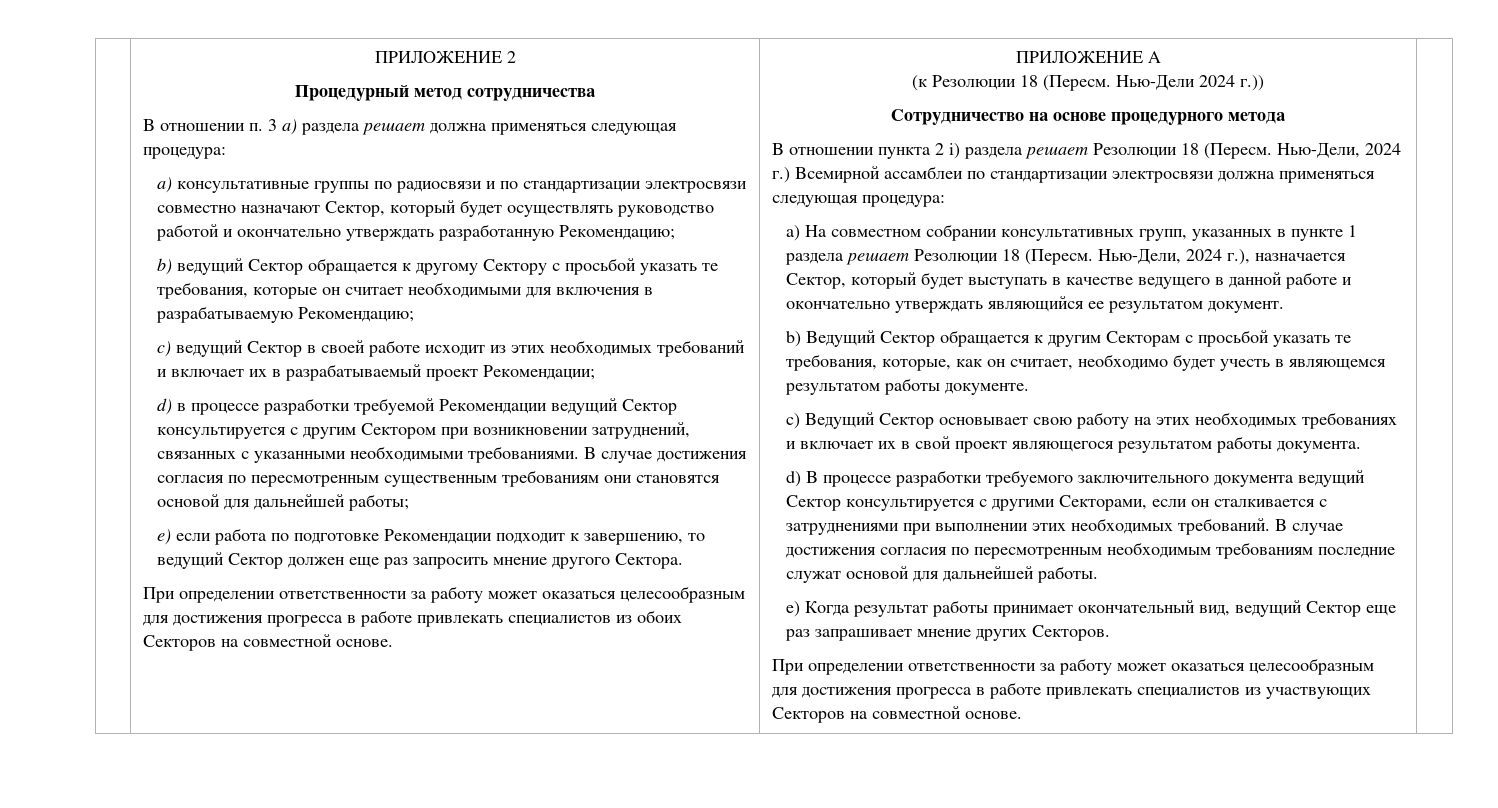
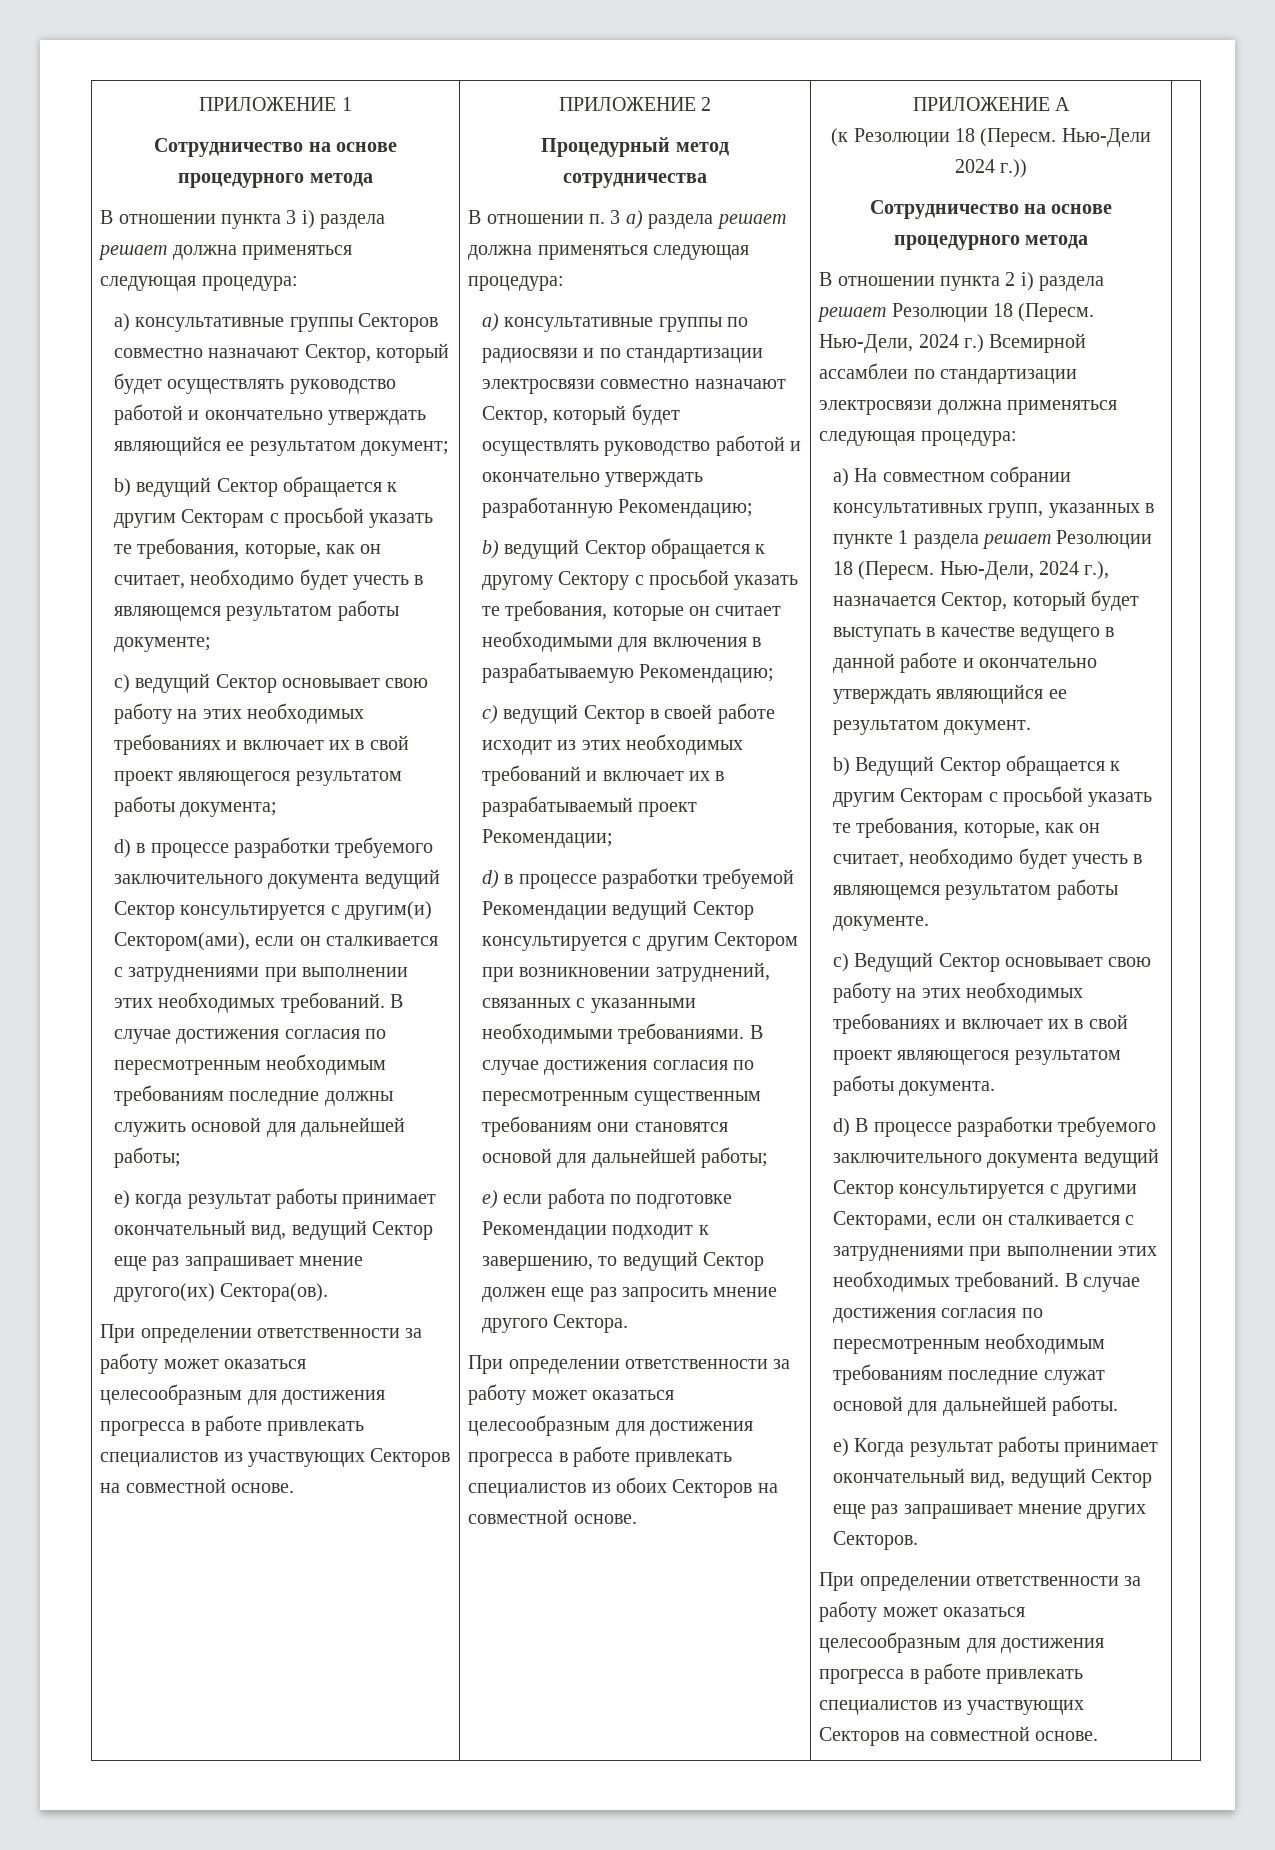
(374, 57) none -> [199,97,352,111] [154,138,397,157] [178,173,373,188] [100,210,386,229] [98,245,353,260] [100,276,298,291] [113,313,439,332] [113,343,450,363] [113,373,396,394] [113,404,427,425] [113,436,450,456] [113,476,398,497] [113,507,434,528] [113,538,382,559] [113,569,424,590] [113,600,399,621] [113,637,211,652] [113,673,429,693] [113,703,365,724] [113,734,409,755] [113,771,402,786] [113,796,278,817] [113,837,434,858] [113,869,440,889] [113,901,433,920] [113,932,439,951] [113,967,409,982] [113,992,404,1013] [113,1029,387,1044] [113,1054,387,1075] [113,1085,393,1106] [113,1117,406,1137] [113,1147,181,1168] [113,1188,437,1209] [113,1220,434,1240] [113,1256,364,1271] [113,1283,329,1302] [100,1324,423,1343] [100,1353,307,1374] [100,1384,386,1405] [100,1415,365,1436] [100,1448,451,1467] [100,1478,295,1493] ПРИЛОЖЕНИЕ 1 // Сотрудничество на основе процедурного метода // В отношении пункта 3 i) раздела решает должна применяться следующая процедура: // a) консультативные группы Секторов совместно назначают Сектор, который будет осуществлять руководство работой и окончательно утверждать являющийся ее результатом документ; // b) ведущий Сектор обращается к другим Секторам с просьбой указать те требования, которые, как он считает, необходимо будет учесть в являющемся результатом работы документе; // c) ведущий Сектор основывает свою работу на этих необходимых требованиях и включает их в свой проект являющегося результатом работы документа; // d) в процессе разработки требуемого заключительного документа ведущий Сектор консультируется с другим(и) Сектором(ами), если он сталкивается с затруднениями при выполнении этих необходимых требований. В случае достижения согласия по пересмотренным необходимым требованиям последние должны служить основой для дальнейшей работы; // e) когда результат работы принимает окончательный вид, ведущий Сектор еще раз запрашивает мнение другого(их) Сектора(ов). // При определении ответственности за работу может оказаться целесообразным для достижения прогресса в работе привлекать специалистов из участвующих Секторов на совместной основе.

